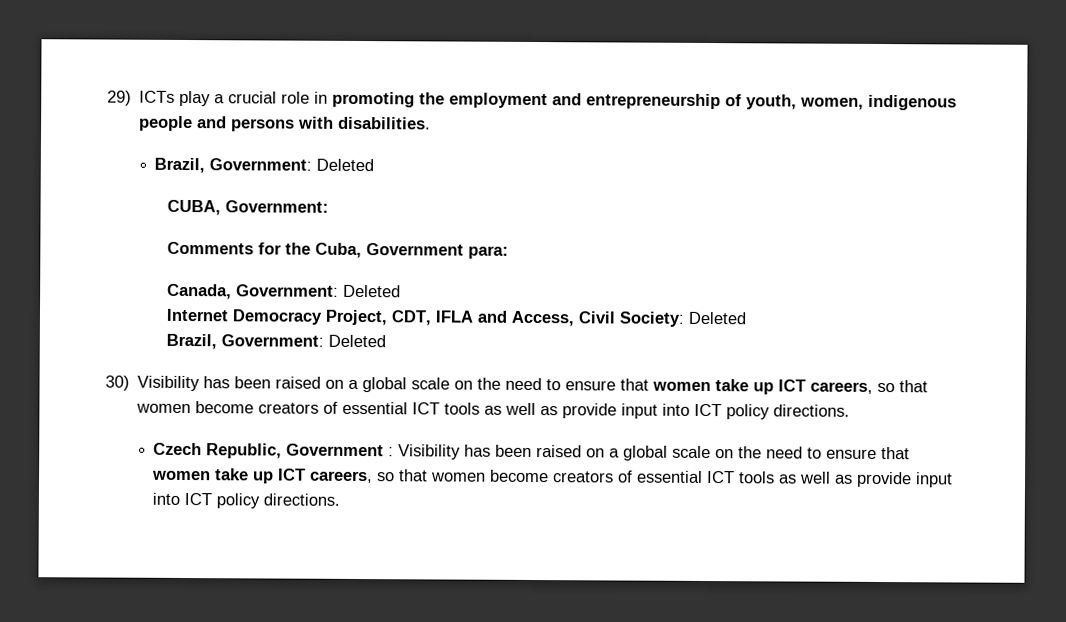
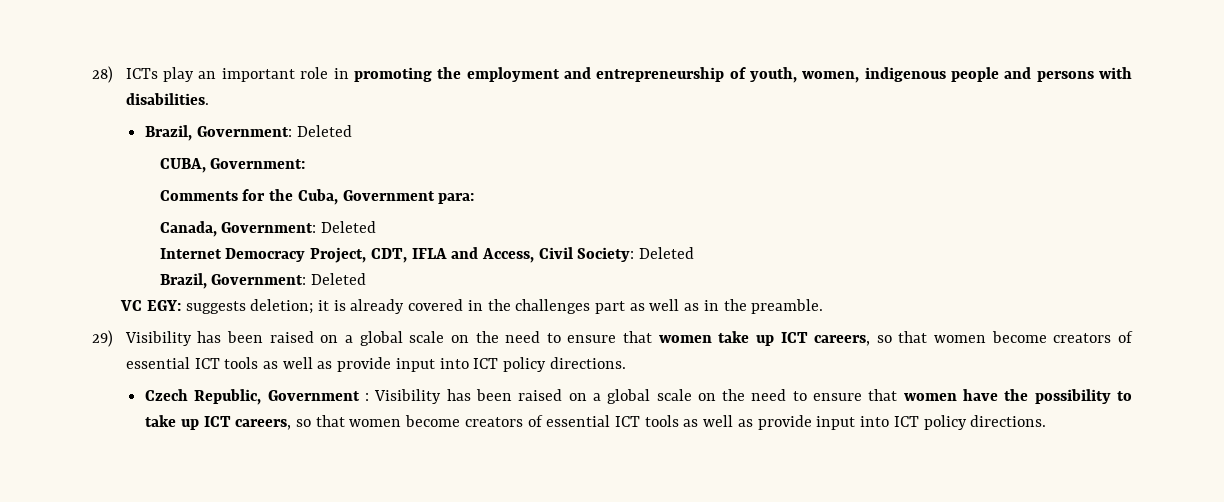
[107,90,132,106] 29) -> [92,66,113,83] 28)
[214,91,278,104] a crucial -> [198,68,295,82] an important
[105,375,130,391] 30) -> [120,299,824,314] [92,330,113,347] VC EGY: suggests deletion; it is already covered in the challenges part as well as in the preamble. // 29)
(212, 475) none -> [963,389,1132,404] have the possibility to

